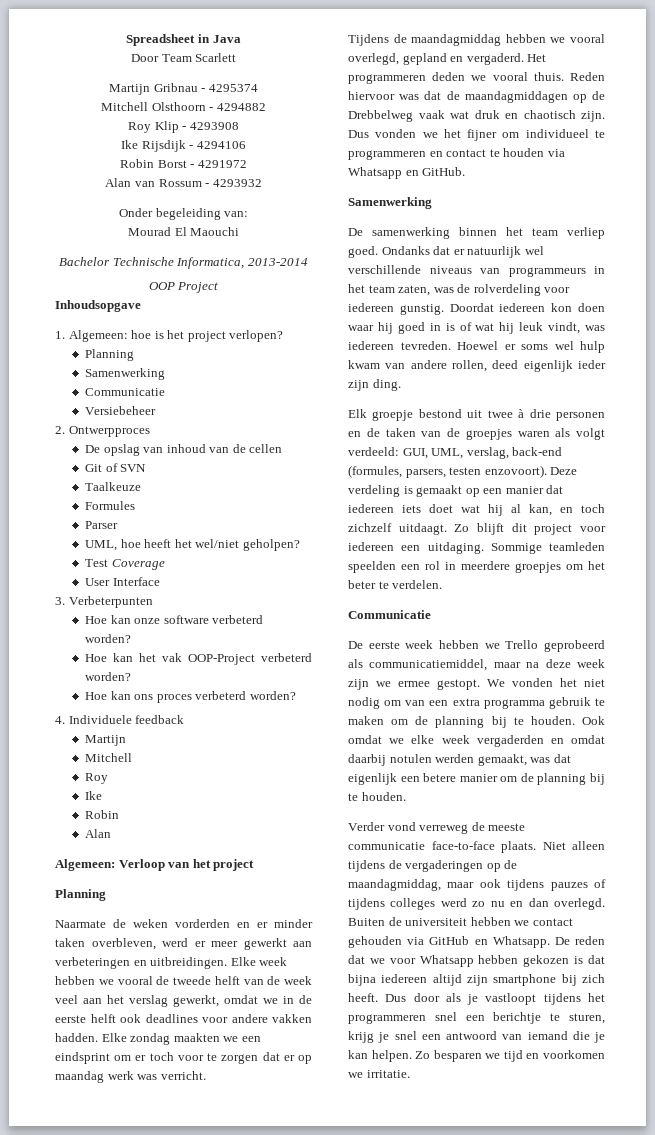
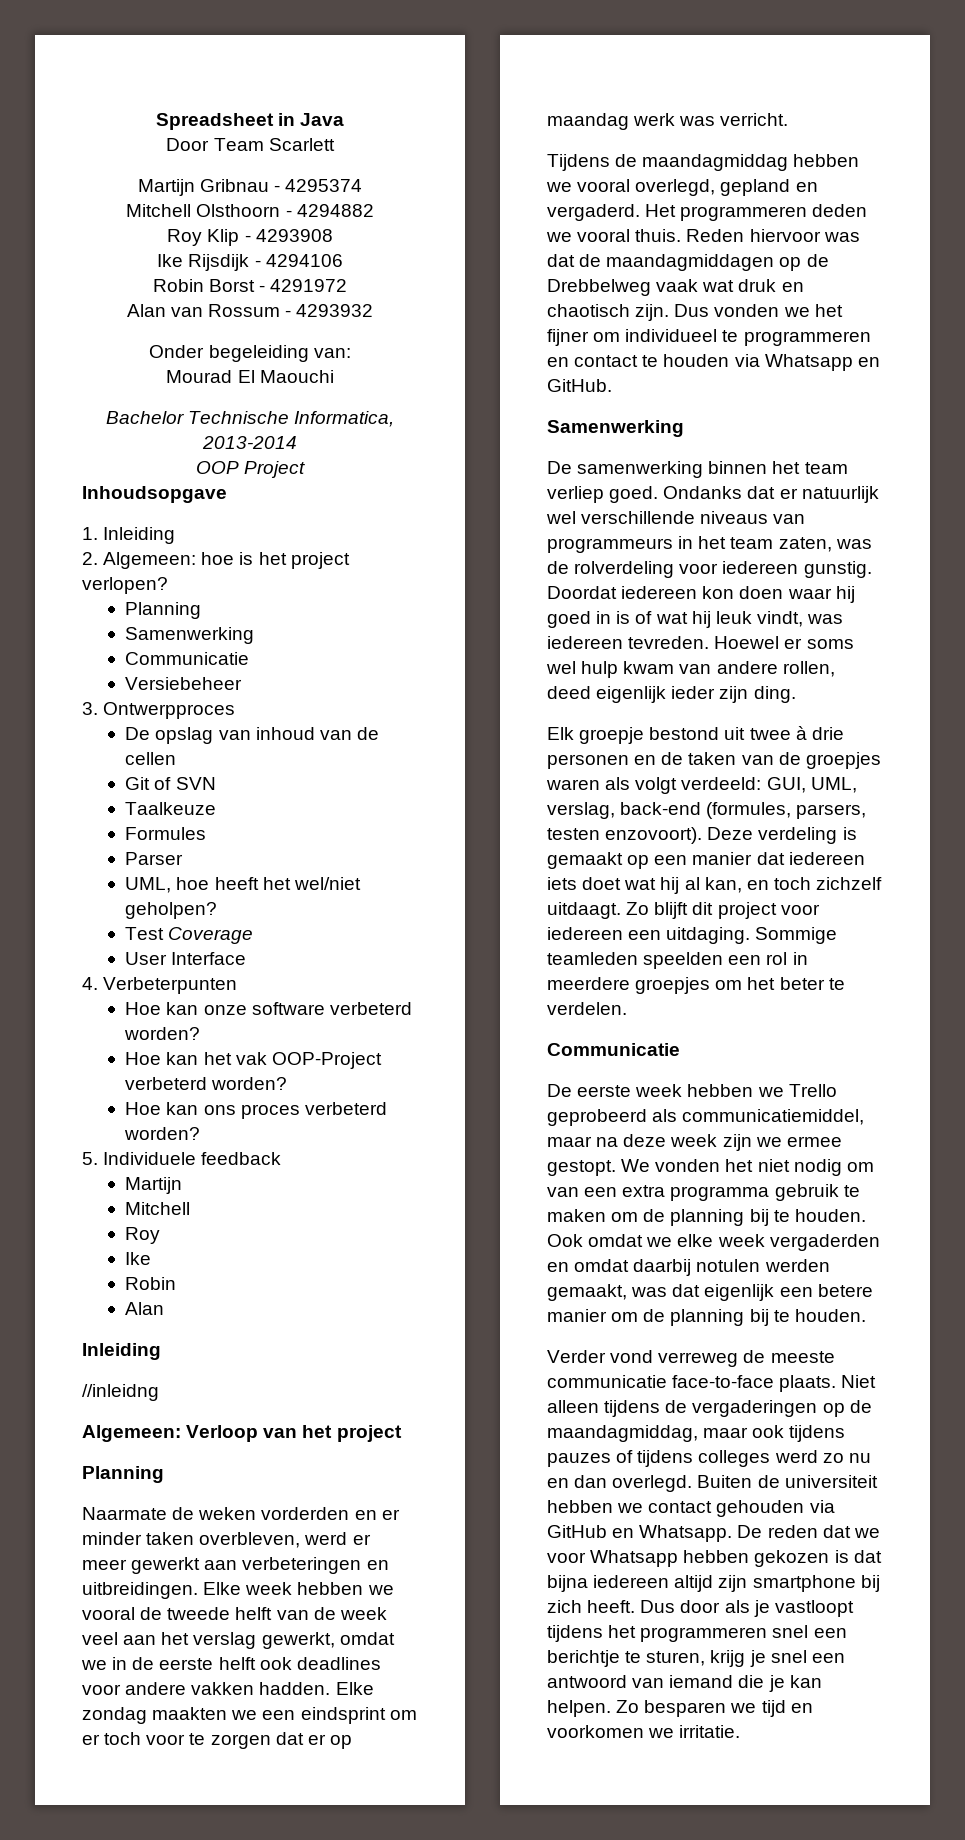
(65, 335) none -> [103,527,176,544] [82,552,98,565] Inleiding // 2.
[55,426,65,434] 2. -> [82,702,98,715] 3.
[55,597,65,605] 3. -> [82,977,98,990] 4.
[55,716,65,724] 4. -> [82,1152,98,1165] 5.
(112, 833) none -> [82,1343,161,1360] [82,1384,159,1401] // Inleiding // //inleidng

